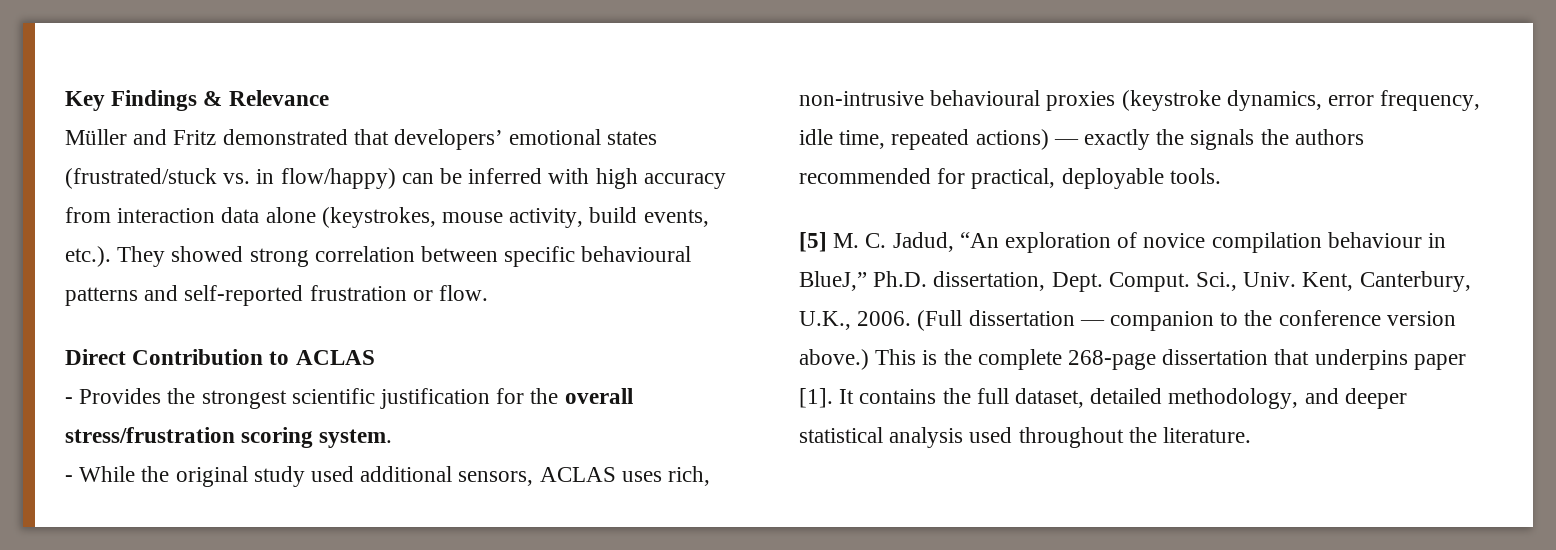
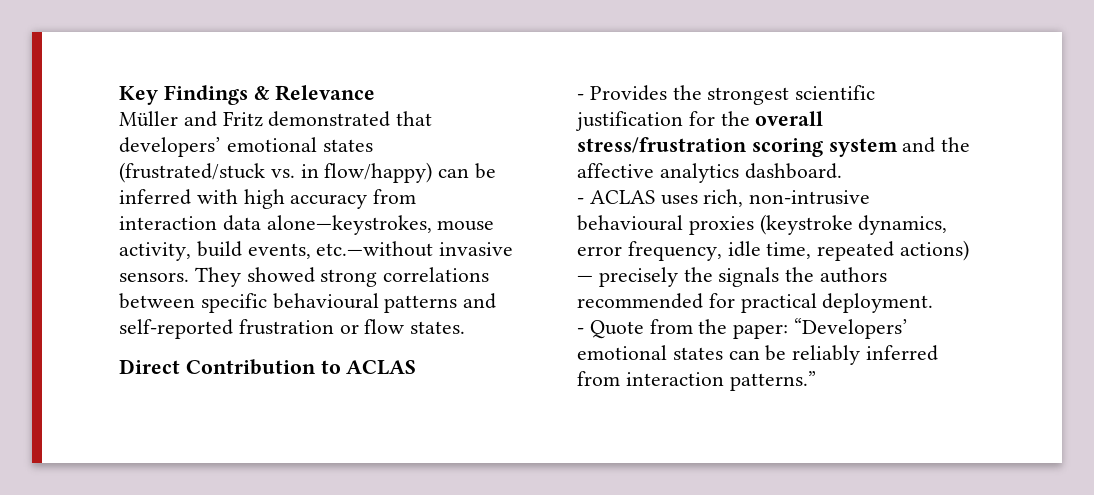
[265,207,436,228] alone (keystrokes, -> [266,215,432,235] alone—keystrokes,
[65,246,111,267] etc.). -> [316,241,514,257] [119,272,189,282] etc.—without invasive sensors.
[314,246,415,262] correlation -> [383,267,490,282] correlations
[439,285,489,301] flow. -> [364,319,466,334] flow states.
[319,429,393,448] [65,466,534,487] system. // - While the original study used additional sensors, -> [828,137,971,157] [577,163,842,183] [577,198,584,204] system and the affective analytics dashboard. // -
[1084,129,1151,150] exactly -> [598,267,678,287] precisely
[971,168,1221,189] [799,232,1447,253] [799,271,1471,292] [799,310,1456,331] [799,349,1466,370] [799,388,1407,409] [799,427,1252,448] practical, deployable tools. // [5] M. C. Jadud, “An exploration of novice compilation behaviour in BlueJ,” Ph.D. dissertation, Dept. Comput. Sci., Univ. Kent, Canterbury, U.K., 2006. (Full dissertation — companion to the conference version above.) This is the complete 268-page dissertation that underpins paper [1]. It contains the full dataset, detailed methodology, and deeper statistical analysis used throughout the literature. -> [740,293,934,313] [577,318,909,339] [577,345,939,365] [577,371,816,391] practical deployment. // - Quote from the paper: “Developers’ emotional states can be reliably inferred from interaction patterns.”

